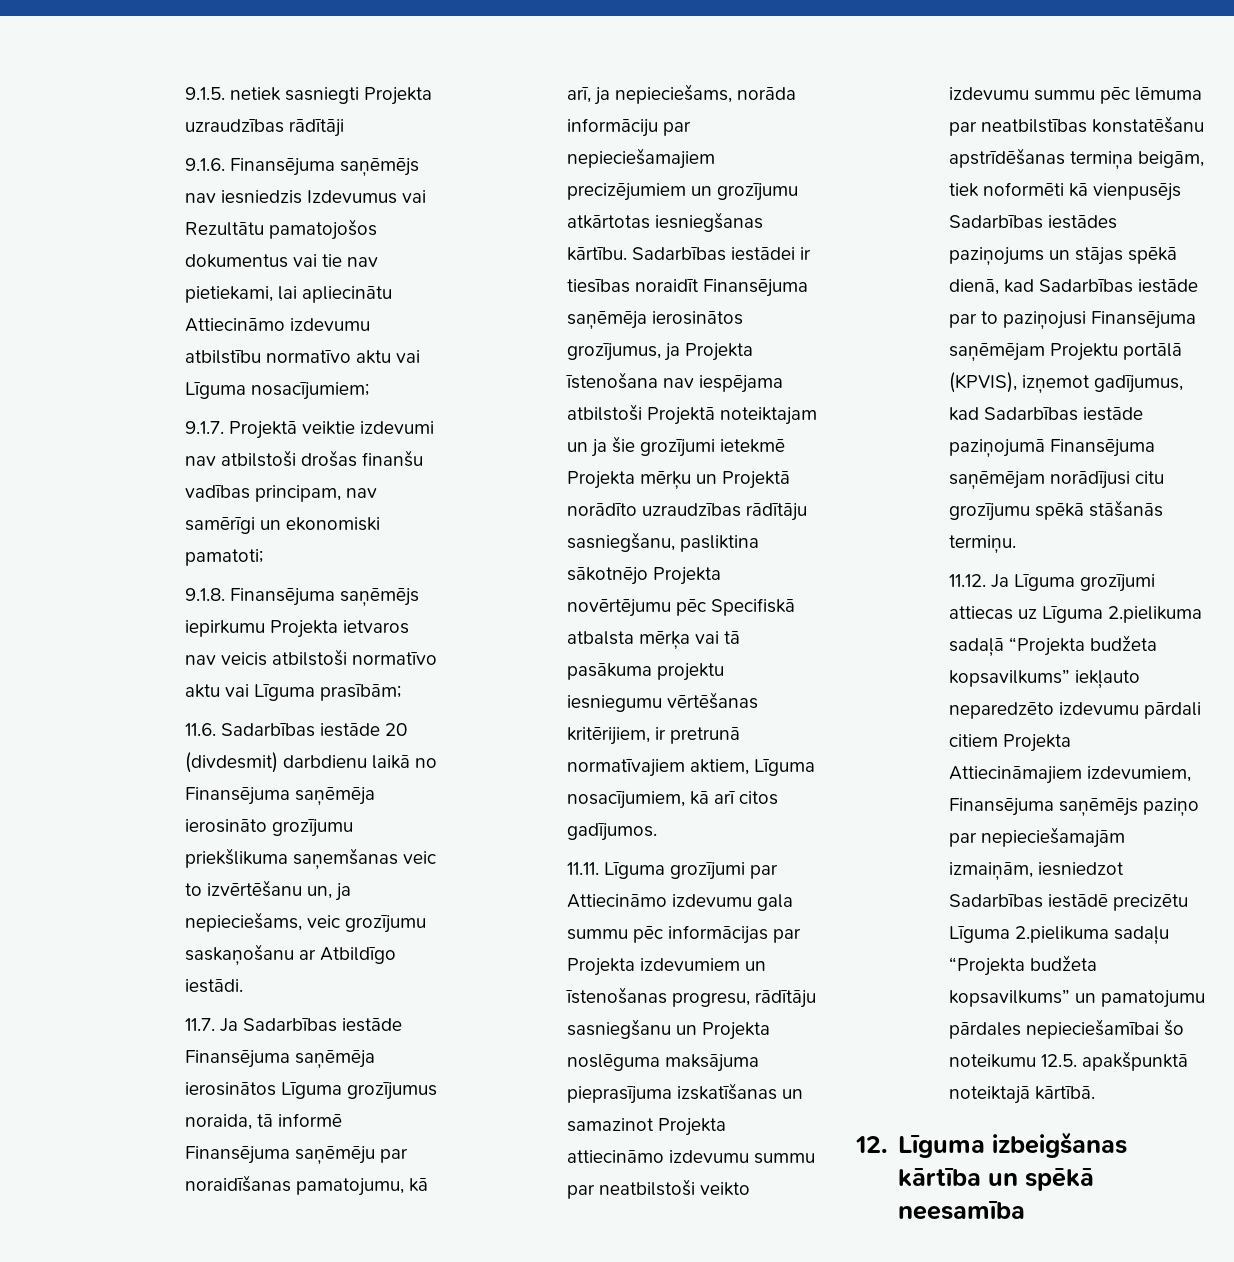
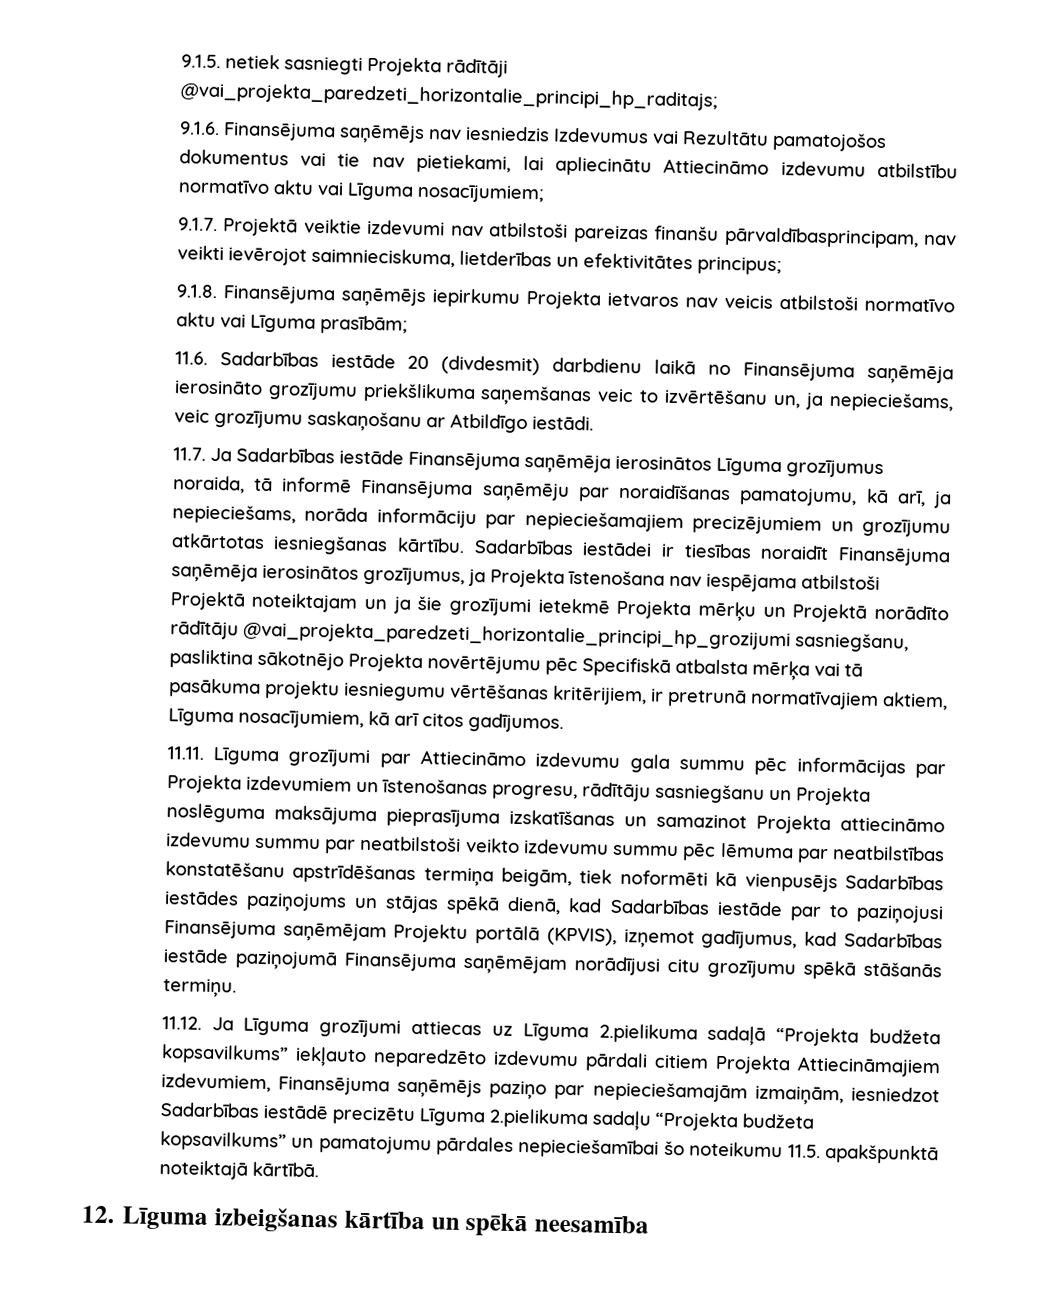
[184,119,284,133] uzraudzības -> (442, 66) none
(344, 128) none -> [179,82,718,111] @vai_projekta_paredzeti_horizontalie_principi_hp_raditajs;
[300,450,424,467] [184,485,377,502] [184,517,380,534] [184,549,263,566] drošas finanšu vadības principam, nav samērīgi un ekonomiski pamatoti; -> [572,224,957,249] [176,245,782,276] pareizas finanšu pārvaldībasprincipam, nav veikti ievērojot saimnieciskuma, lietderības un efektivitātes principus;
[641,503,807,521] uzraudzības rādītāju -> [169,620,791,651] rādītāju @vai_projekta_paredzeti_horizontalie_principi_hp_grozijumi
[1040,1054,1077,1067] 12.5. -> [787,1144,821,1158] 11.5.

